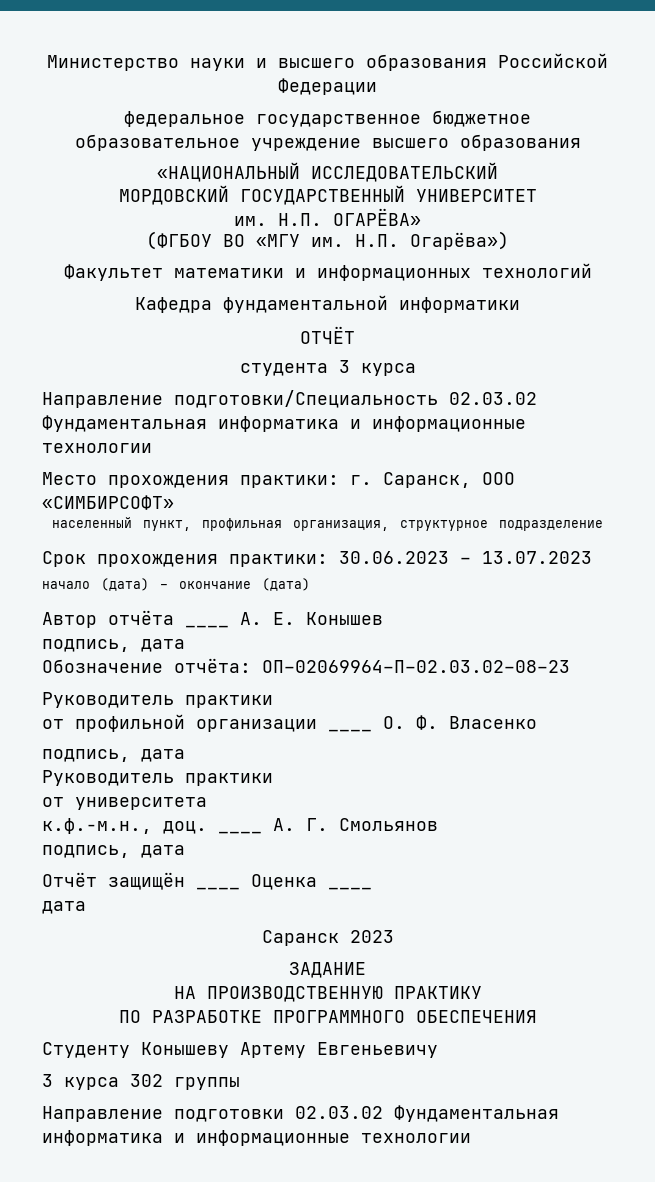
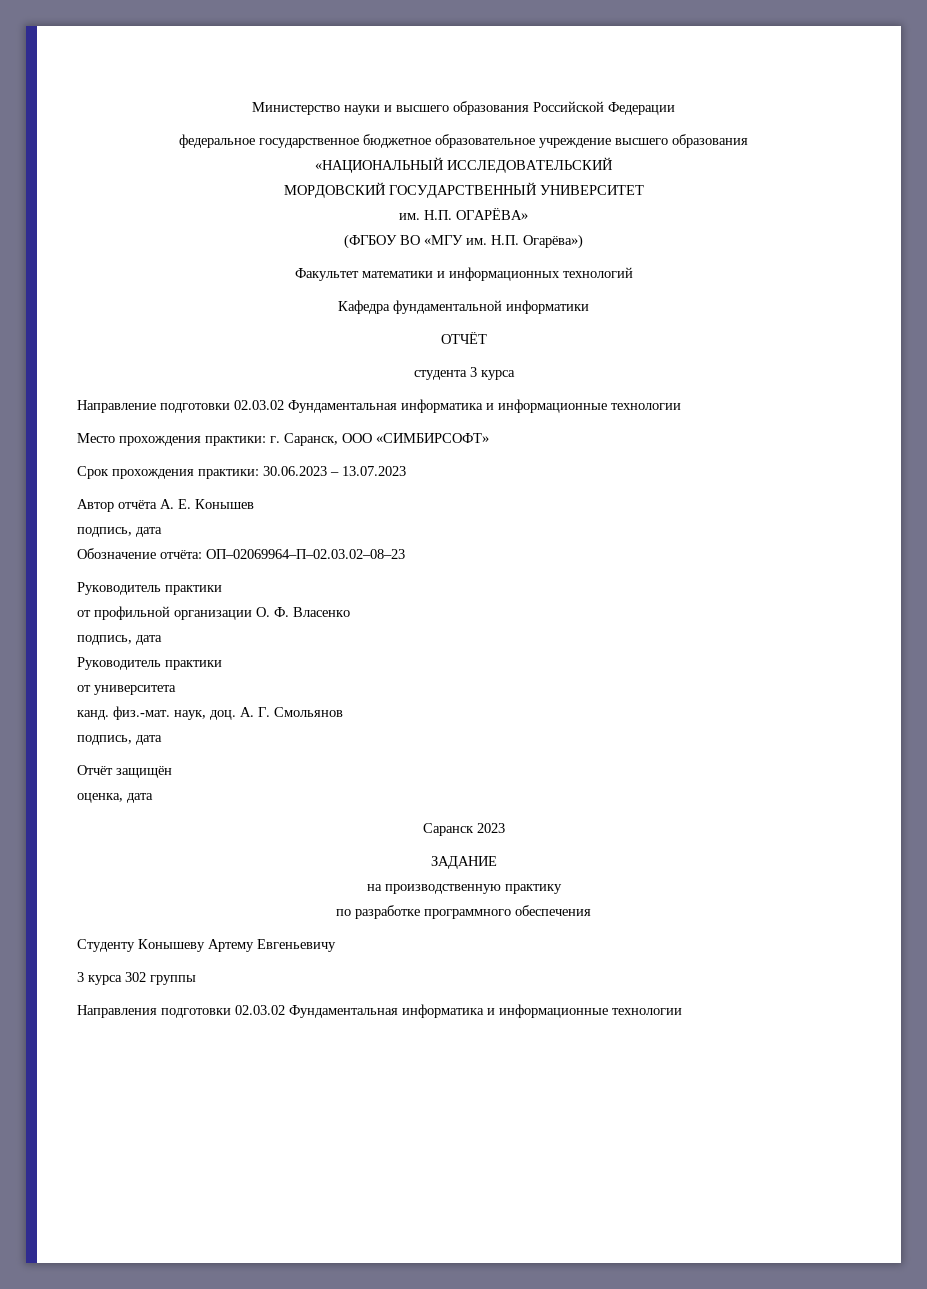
[174,390,438,408] подготовки/Специальность -> [160,403,230,413] подготовки
[52,517,603,531] // населенный пункт, профильная организация, структурное подразделение -> (489, 438) none
[42,578,310,591] // начало (дата) – окончание (дата) -> (406, 471) none
[185,625,229,628] ____ -> (157, 504) none
[328,729,372,732] ____ -> (252, 615) none
[42,818,262,834] к.ф.-м.н., доц. ____ -> [77,706,236,720] канд. физ.-мат. наук, доц.
[196,874,372,890] ____ Оценка ____ // -> [77,793,123,803] // оценка,
[173,986,482,1002] [118,1010,537,1023] НА ПРОИЗВОДСТВЕННУЮ ПРАКТИКУ // ПО РАЗРАБОТКЕ ПРОГРАММНОГО ОБЕСПЕЧЕНИЯ -> [366,884,562,894] [336,905,591,919] на производственную практику // по разработке программного обеспечения
[42,1106,163,1122] Направление -> [77,1005,157,1018] Направления

